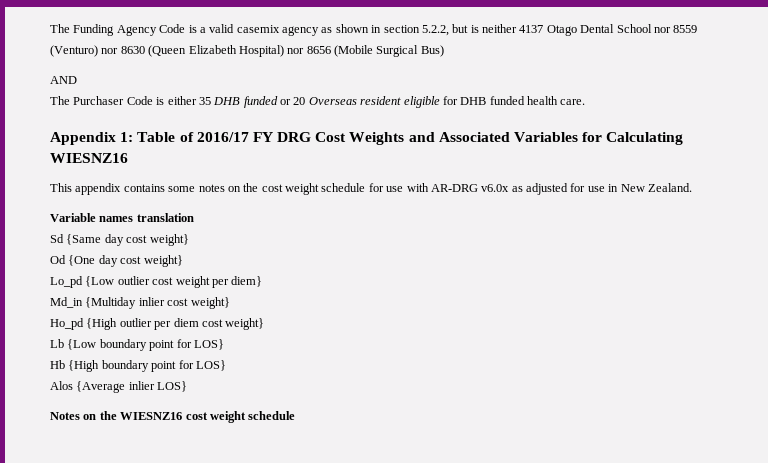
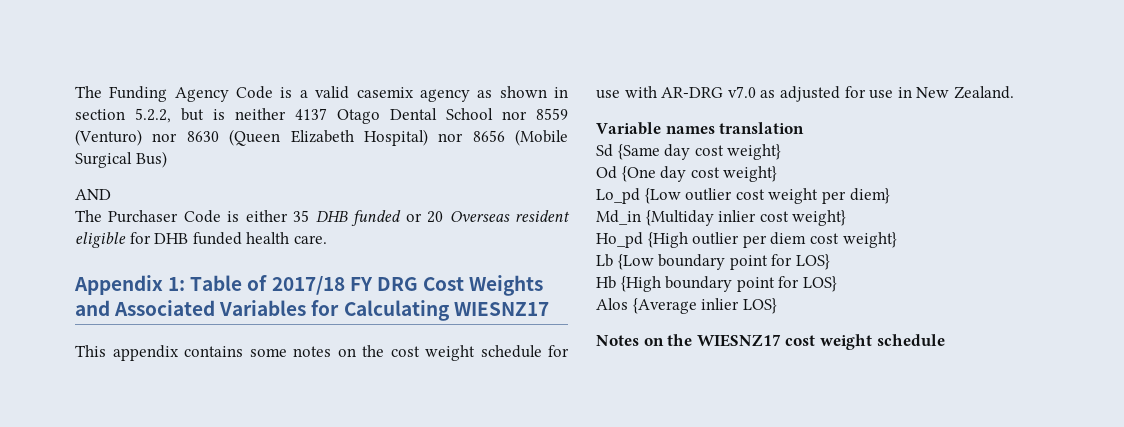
[196,132,249,142] 2016/17 -> [271,276,345,295] 2017/18
[50,153,128,163] WIESNZ16 -> [453,302,549,316] WIESNZ17
[481,184,510,192] v6.0x -> [727,86,756,98] v7.0
[120,412,183,420] WIESNZ16 -> [696,334,781,347] WIESNZ17

